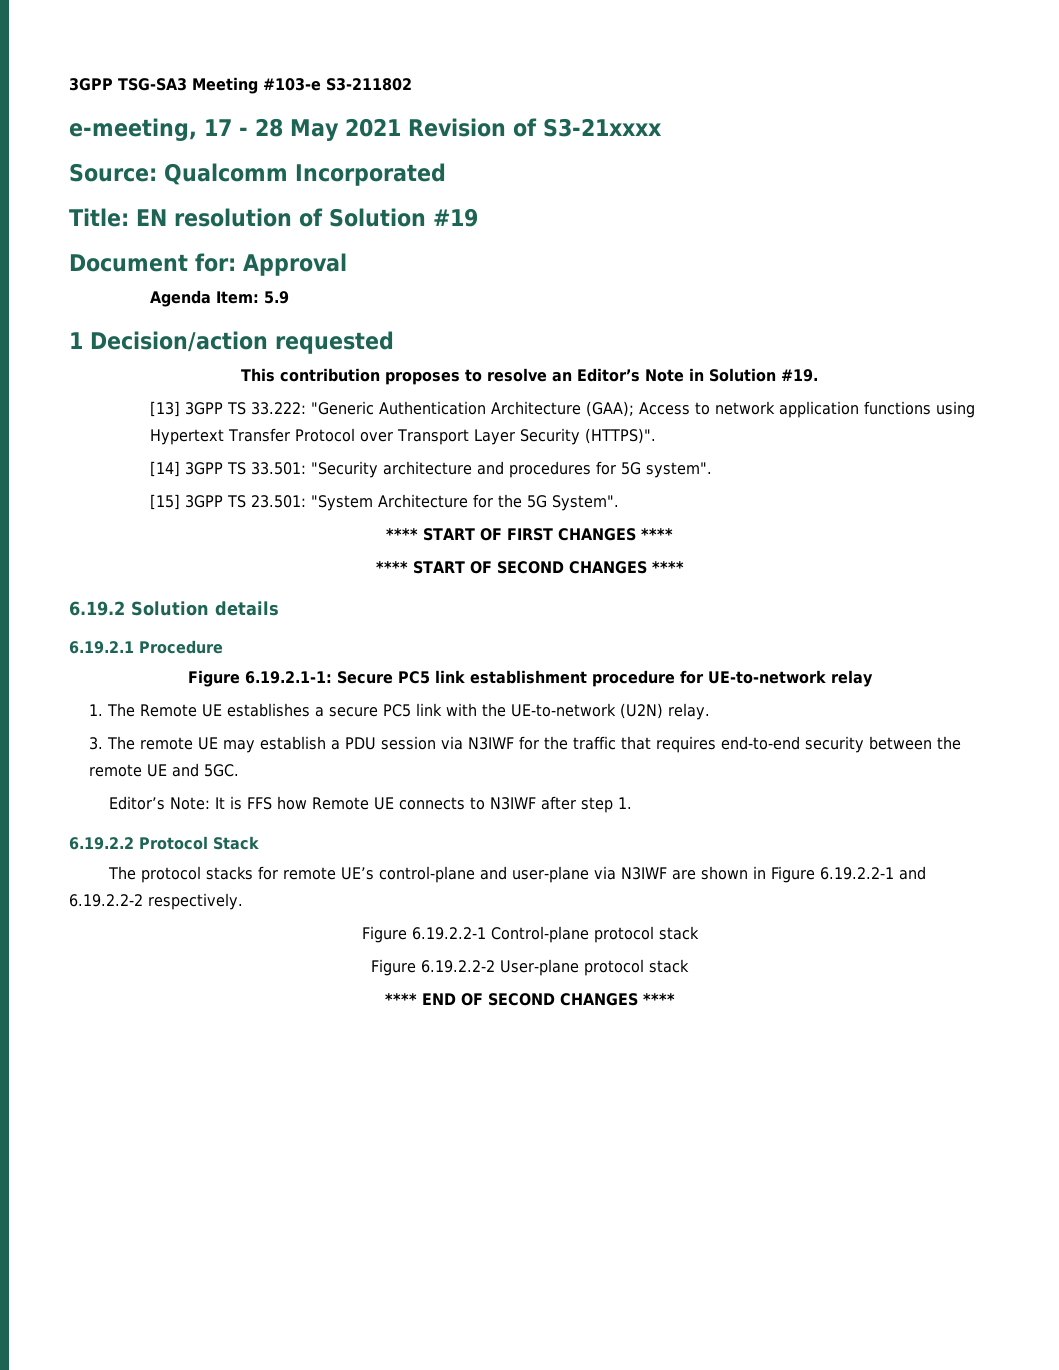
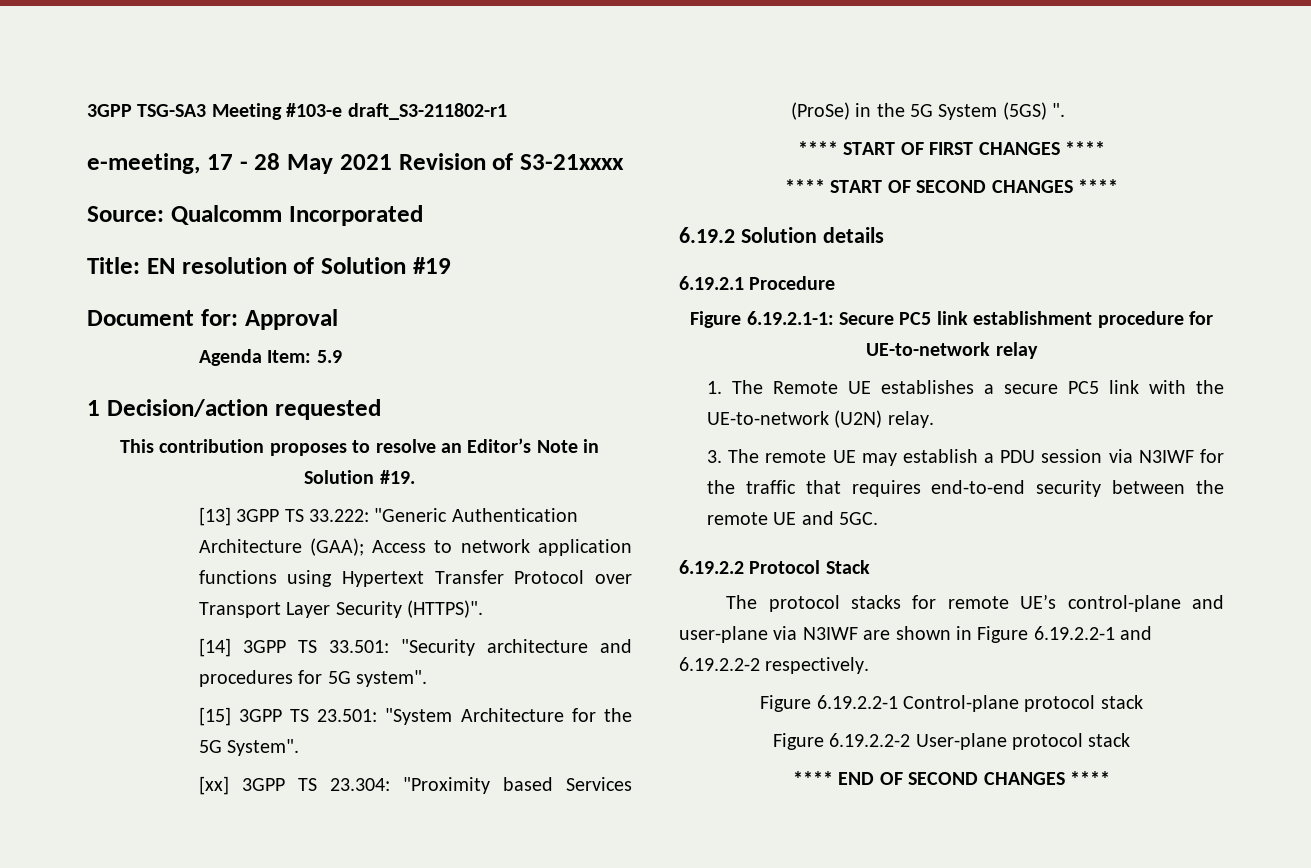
[326,78,412,91] S3-211802 -> [347,103,507,120] draft_S3-211802-r1
(619, 503) none -> [198,776,632,795] [790,102,1066,120] // [xx] 3GPP TS 23.304: "Proximity based Services (ProSe) in the 5G System (5GS) ".
[109,796,633,813] // Editor’s Note: It is FFS how Remote UE connects to N3IWF after step 1. -> (879, 518) none

